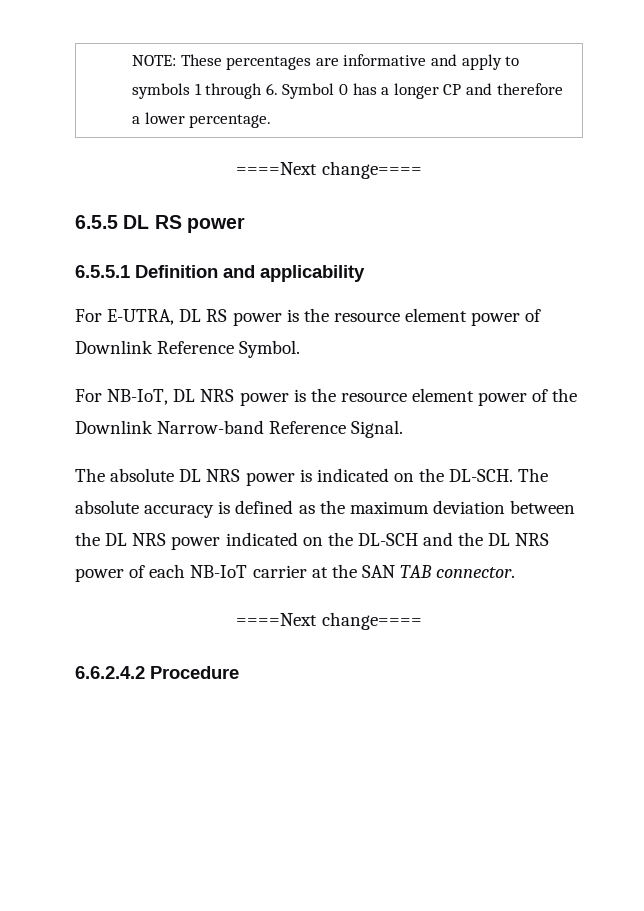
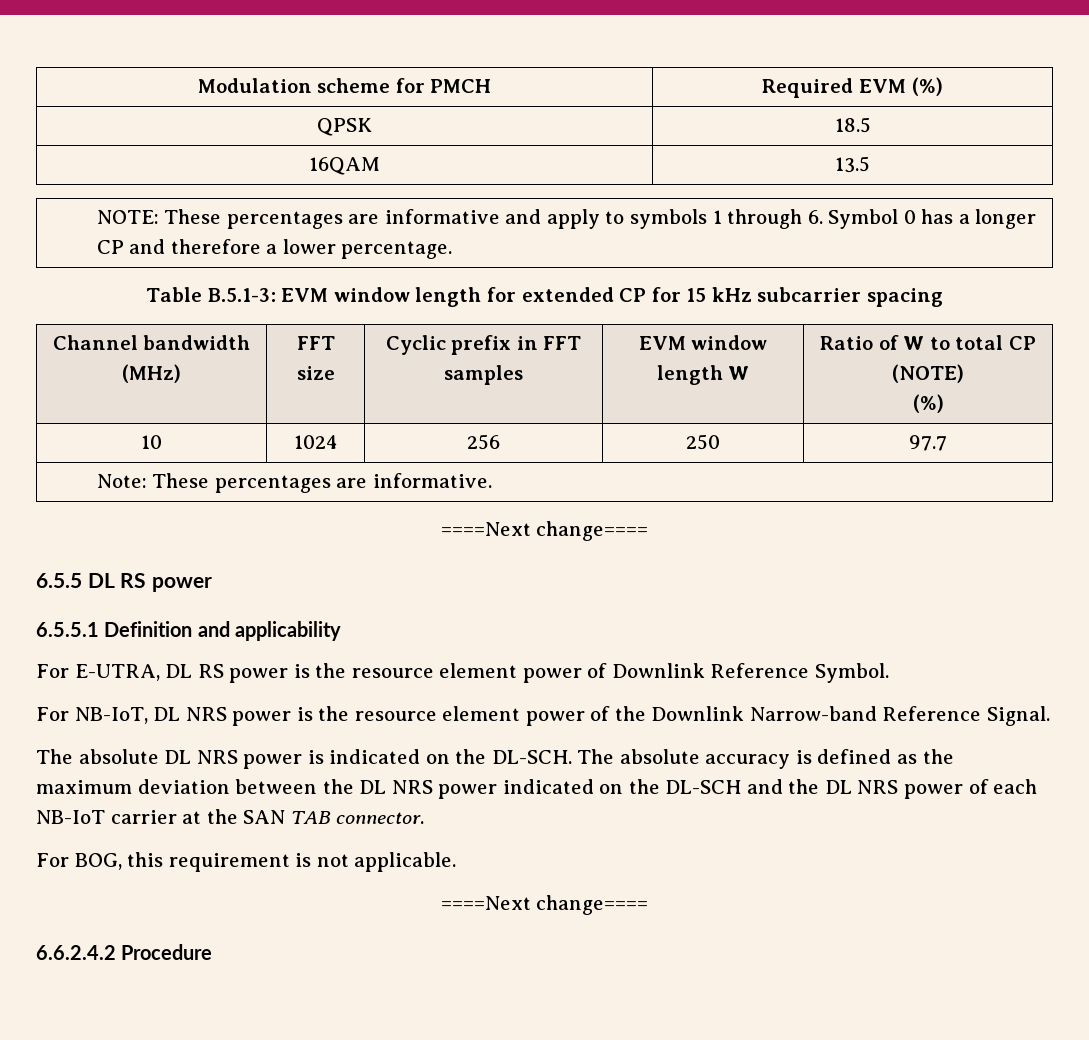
(132, 60) none -> [197,78,492,93] [762,77,943,98] [317,118,372,136] [834,117,871,133] [309,157,380,175] [835,156,870,173] Modulation scheme for PMCH | Required EVM (%) // QPSK | 18.5 // 16QAM | 13.5 //
(272, 121) none -> [146,287,943,307] [52,335,251,350] [122,364,181,383] [296,336,335,350] [296,366,335,380] [385,335,582,355] [444,365,523,385] [638,335,768,350] [656,365,750,385] [820,335,1036,350] [892,364,964,383] [912,394,944,413] [141,435,162,449] [293,435,338,449] [467,434,500,450] [686,434,720,450] [909,435,947,451] [96,473,492,493] // Table B.5.1-3: EVM window length for extended CP for 15 kHz subcarrier spacing // Channel bandwidth (MHz) | FFT size | Cyclic prefix in FFT samples | EVM window length W | Ratio of W to total CP (NOTE) // (%) // 10 | 1024 | 256 | 250 | 97.7 // Note: These percentages are informative.
(516, 572) none -> [36,852,457,872] // For BOG, this requirement is not applicable.

